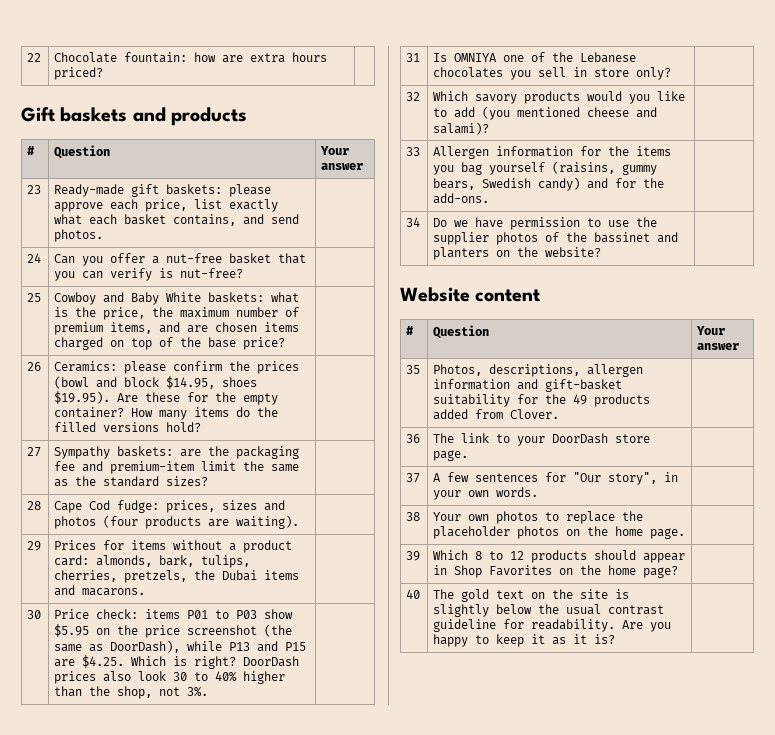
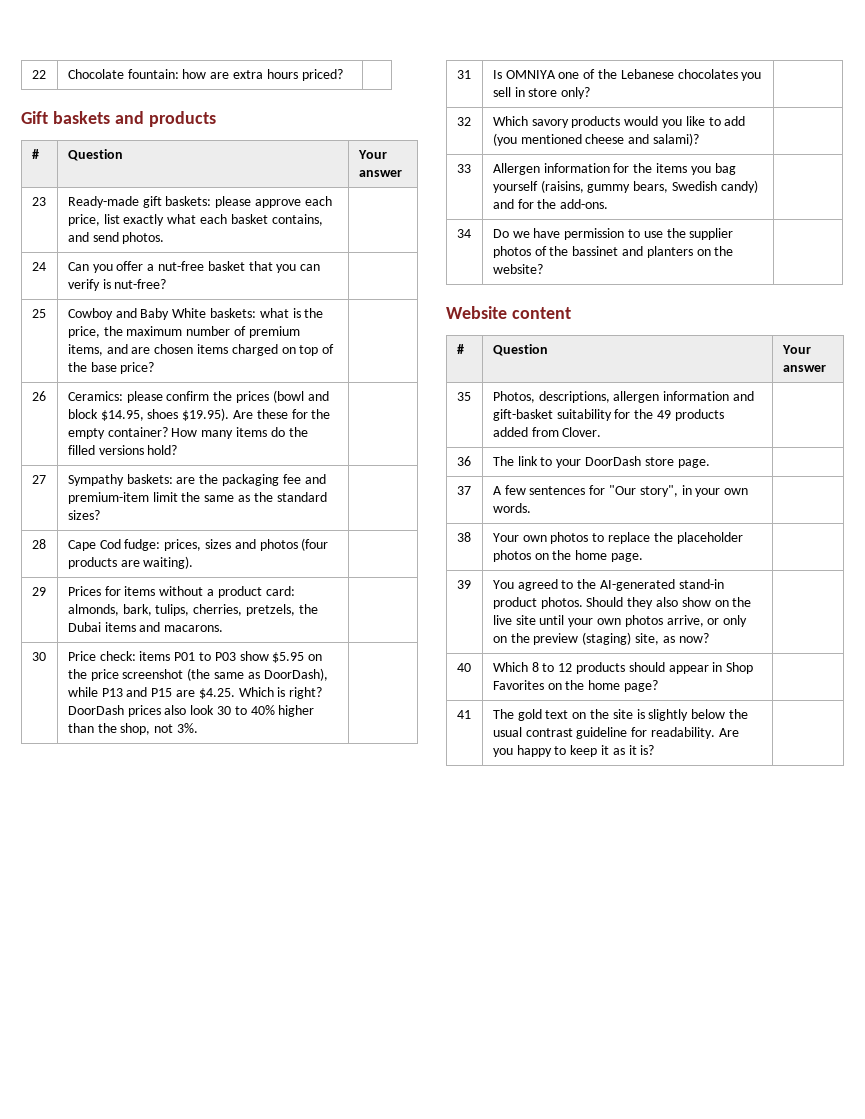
(421, 556) none -> [492,579,724,591] [492,597,752,609] [492,615,748,627] [492,632,709,645] [456,663,471,672] | You agreed to the AI-generated stand-in product photos. Should they also show on the live site until your own photos arrive, or only on the preview (staging) site, as now? | // 40
[406,589,421,599] 40 -> [456,710,471,719] 41

